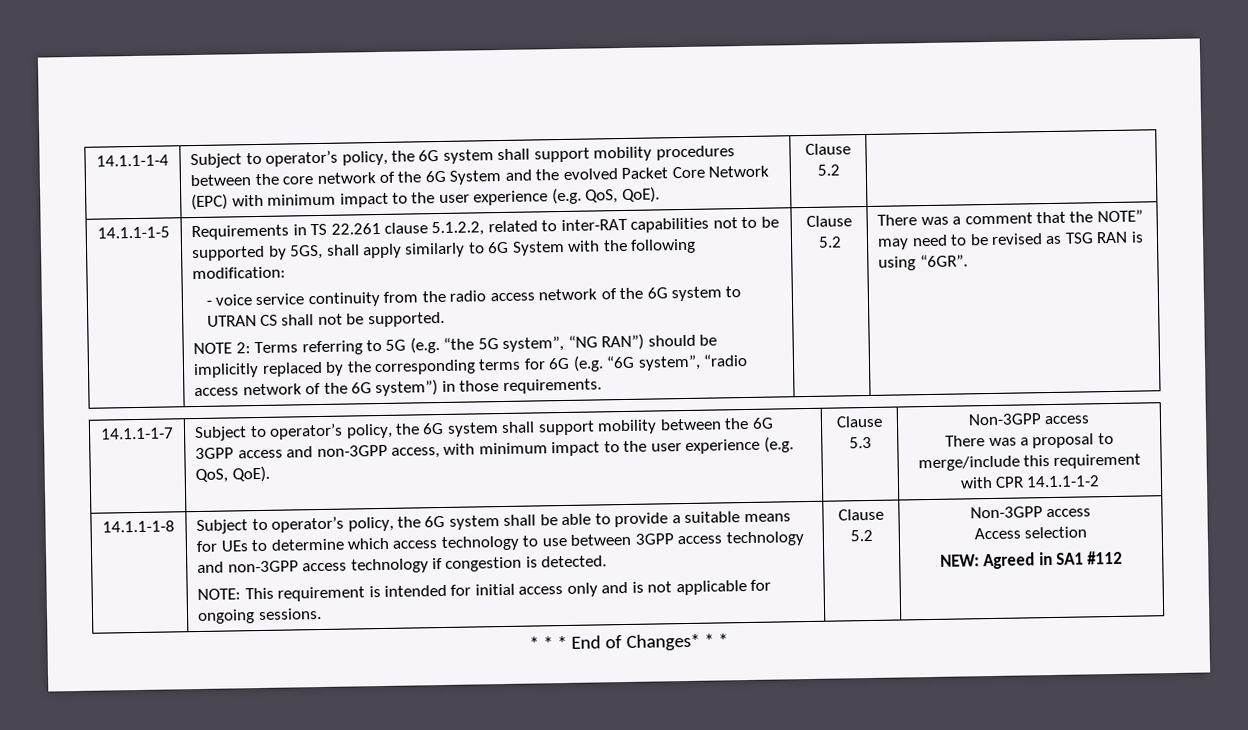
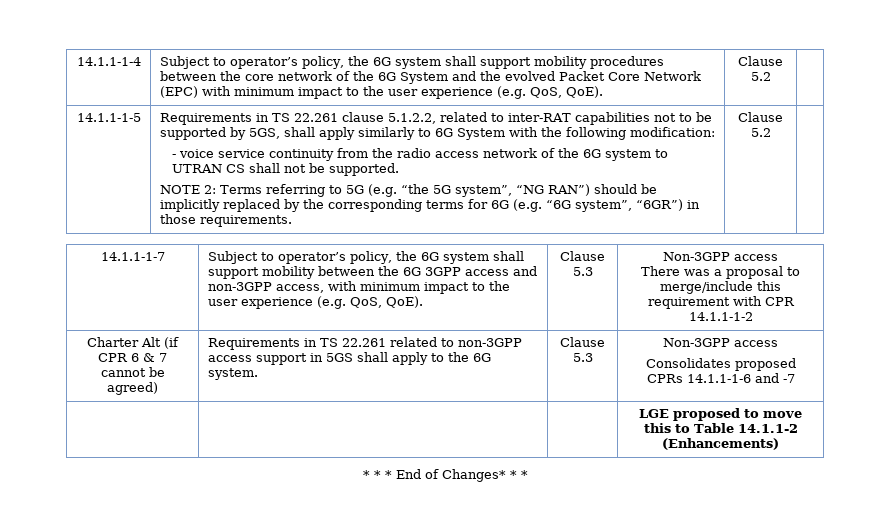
[703,353,749,367] [194,379,439,397] “radio access network of the 6G system”) -> [635,199,683,211] “6GR”)
[877,209,1143,226] [877,231,1144,250] [878,254,968,271] There was a comment that the NOTE” may need to be revised as TSG RAN is using “6GR”. -> (771, 132) none
[102,520,175,533] [196,511,791,535] [196,531,804,553] [197,555,608,574] [197,579,772,602] [197,608,322,625] [838,508,884,521] [849,529,873,542] [969,506,1092,519] [973,526,1088,540] [939,550,1124,570] 14.1.1-1-8 | Subject to operator’s policy, the 6G system shall be able to provide a suitable means for UEs to determine which access technology to use between 3GPP access technology and non-3GPP access technology if congestion is detected. // NOTE: This requirement is intended for initial access only and is not applicable for ongoing sessions. | Clause 5.2 | Non-3GPP access // Access selection // NEW: Agreed in SA1 #112 -> [87,337,179,349] [98,353,167,362] [100,367,165,377] [107,382,158,395] [207,337,522,350] [207,352,491,365] [207,368,258,380] [560,337,605,347] [572,353,593,362] [663,338,778,347] [645,358,796,371] [646,373,795,383] [639,408,802,421] [643,423,798,433] [662,438,779,450] Charter Alt (if CPR 6 & 7 cannot be agreed) | Requirements in TS 22.261 related to non-3GPP access support in 5GS shall apply to the 6G system. | Clause 5.3 | Non-3GPP access // Consolidates proposed CPRs 14.1.1-1-6 and -7 // | | | LGE proposed to move this to Table 14.1.1-2 (Enhancements)

